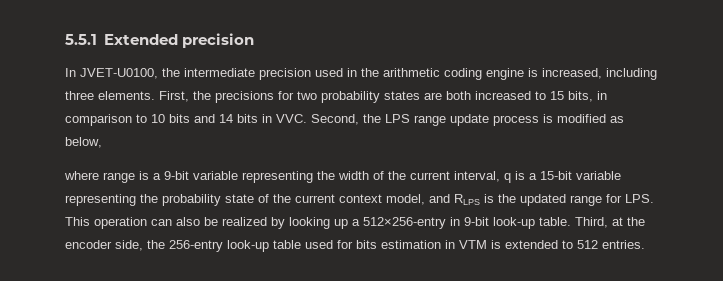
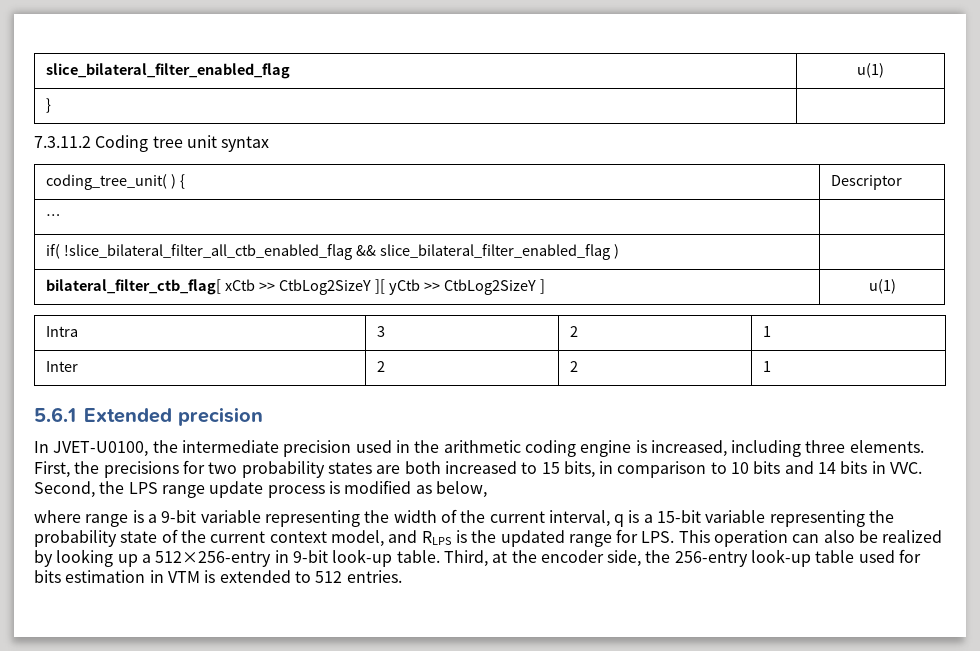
[65,34,97,45] 5.5.1 -> [46,63,291,79] [857,63,884,78] [46,98,52,113] [34,135,270,152] [46,174,186,190] [831,175,903,190] [46,214,62,221] [46,244,619,260] [46,279,545,295] [868,279,896,294] [46,326,79,337] [377,326,386,337] [570,326,579,337] [763,326,772,337] [46,361,79,372] [377,361,386,372] [570,361,579,372] [763,361,772,372] [34,407,76,422] slice_bilateral_filter_enabled_flag | u(1) // } | // 7.3.11.2 Coding tree unit syntax // coding_tree_unit( ) { | Descriptor // … | // if( !slice_bilateral_filter_all_ctb_enabled_flag && slice_bilateral_filter_enabled_flag ) | // bilateral_filter_ctb_flag[ xCtb >> CtbLog2SizeY ][ yCtb >> CtbLog2SizeY ] | u(1) // Intra | 3 | 2 | 1 // Inter | 2 | 2 | 1 // 5.6.1

